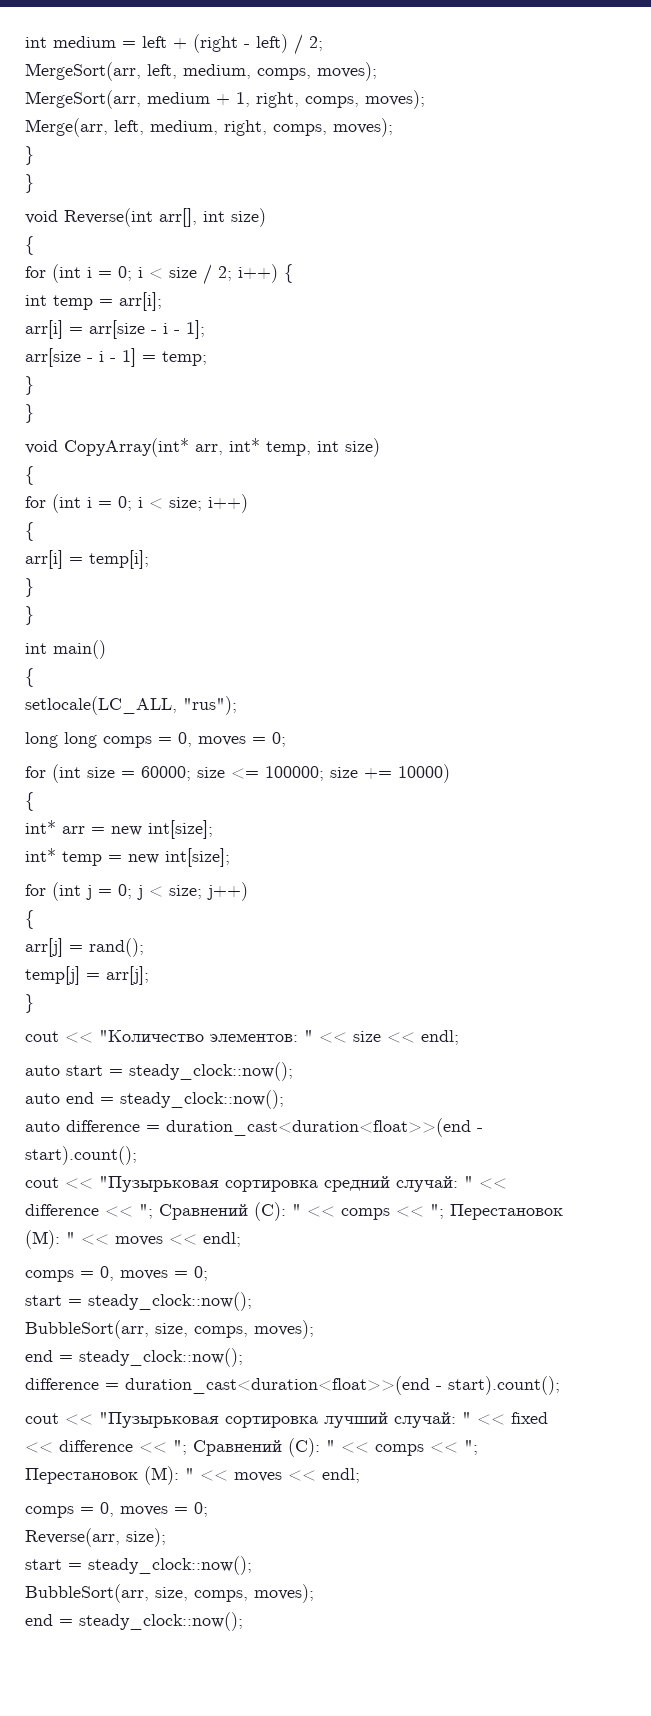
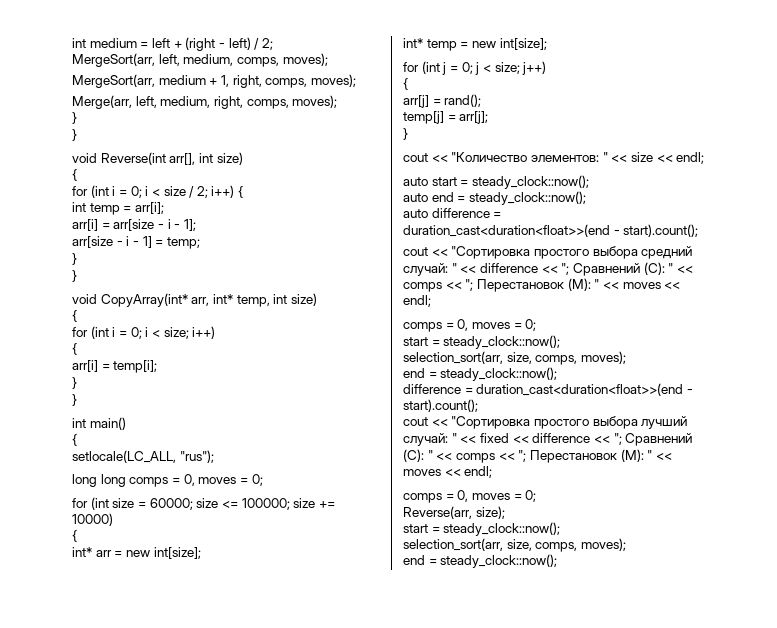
[99,1176,318,1192] "Пузырьковая сортировка -> [451,246,638,259] "Сортировка простого выбора
[25,1320,149,1339] BubbleSort(arr, -> [403,351,503,364] selection_sort(arr,
[99,1412,318,1428] "Пузырьковая сортировка -> [451,416,638,429] "Сортировка простого выбора
[25,1584,149,1603] BubbleSort(arr, -> [403,538,503,551] selection_sort(arr,

